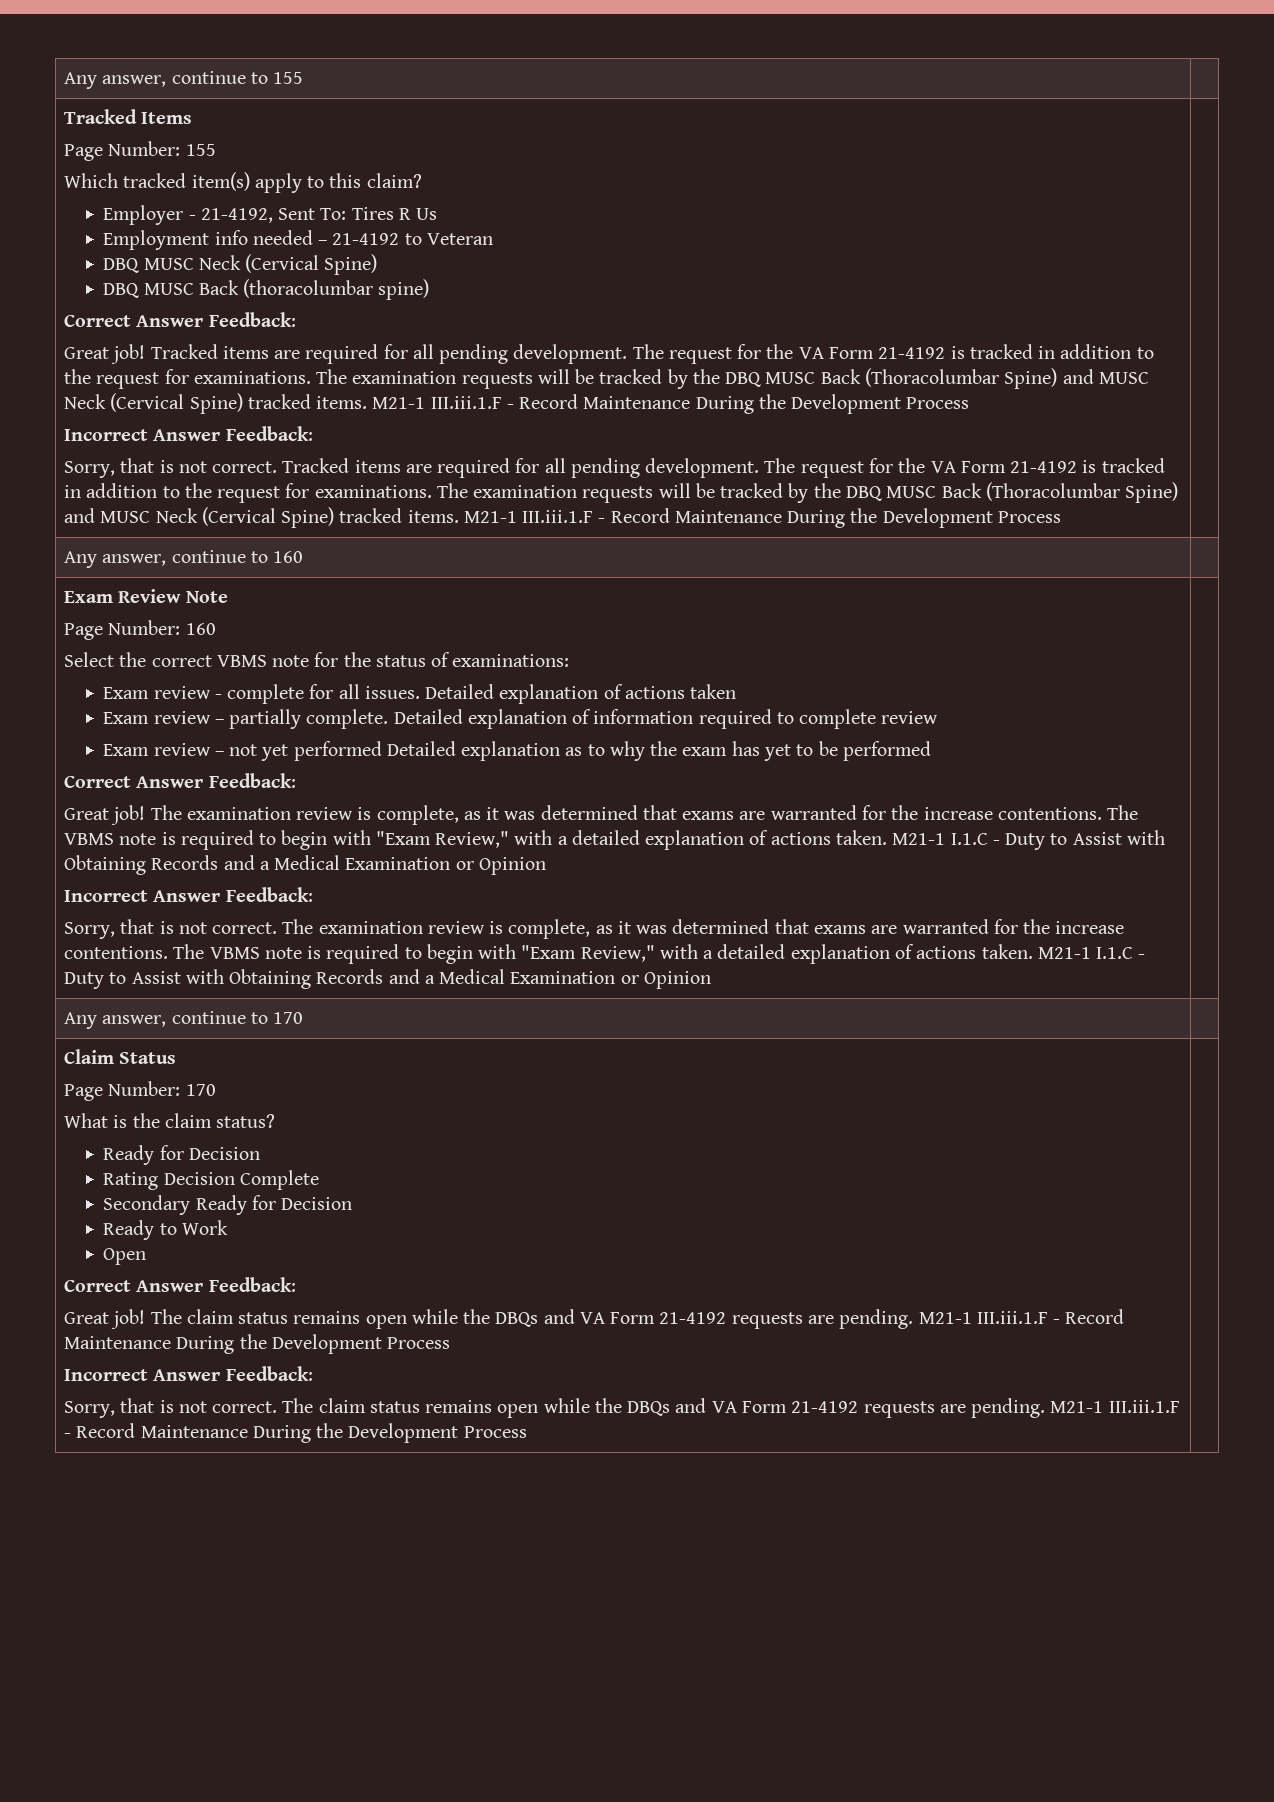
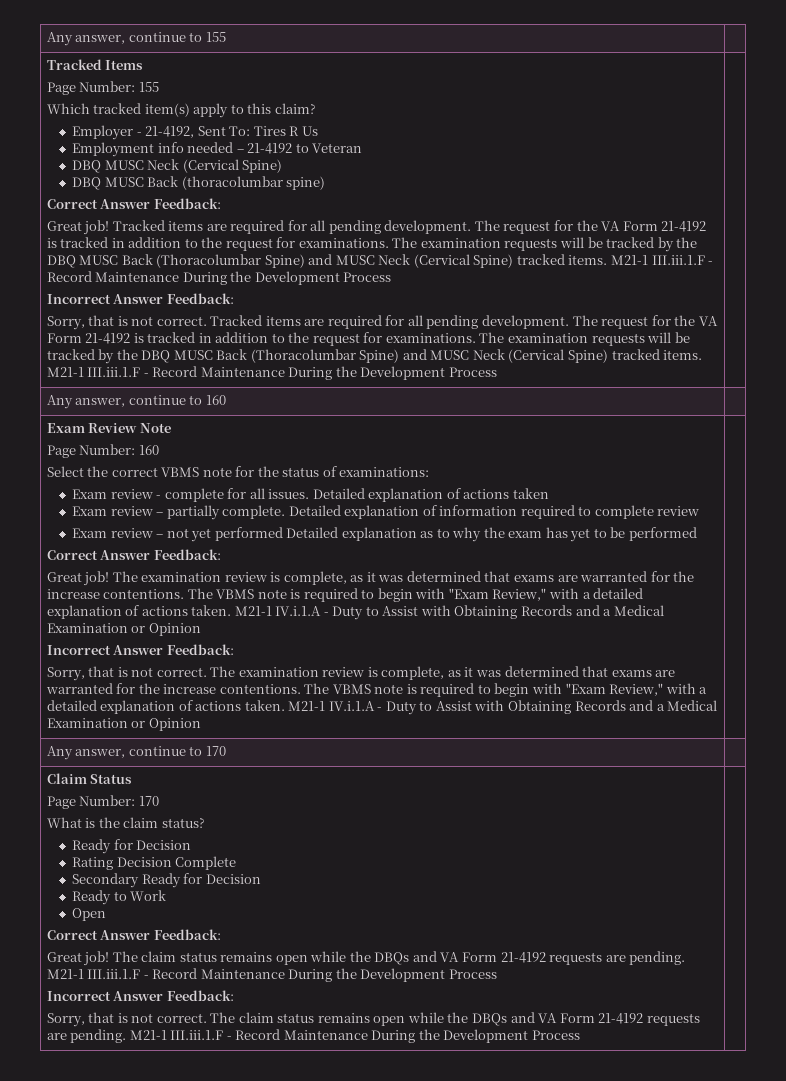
[950,833,988,845] I.1.C -> [275,606,322,616] IV.i.1.A
[1096,947,1134,959] I.1.C -> [328,701,375,711] IV.i.1.A

